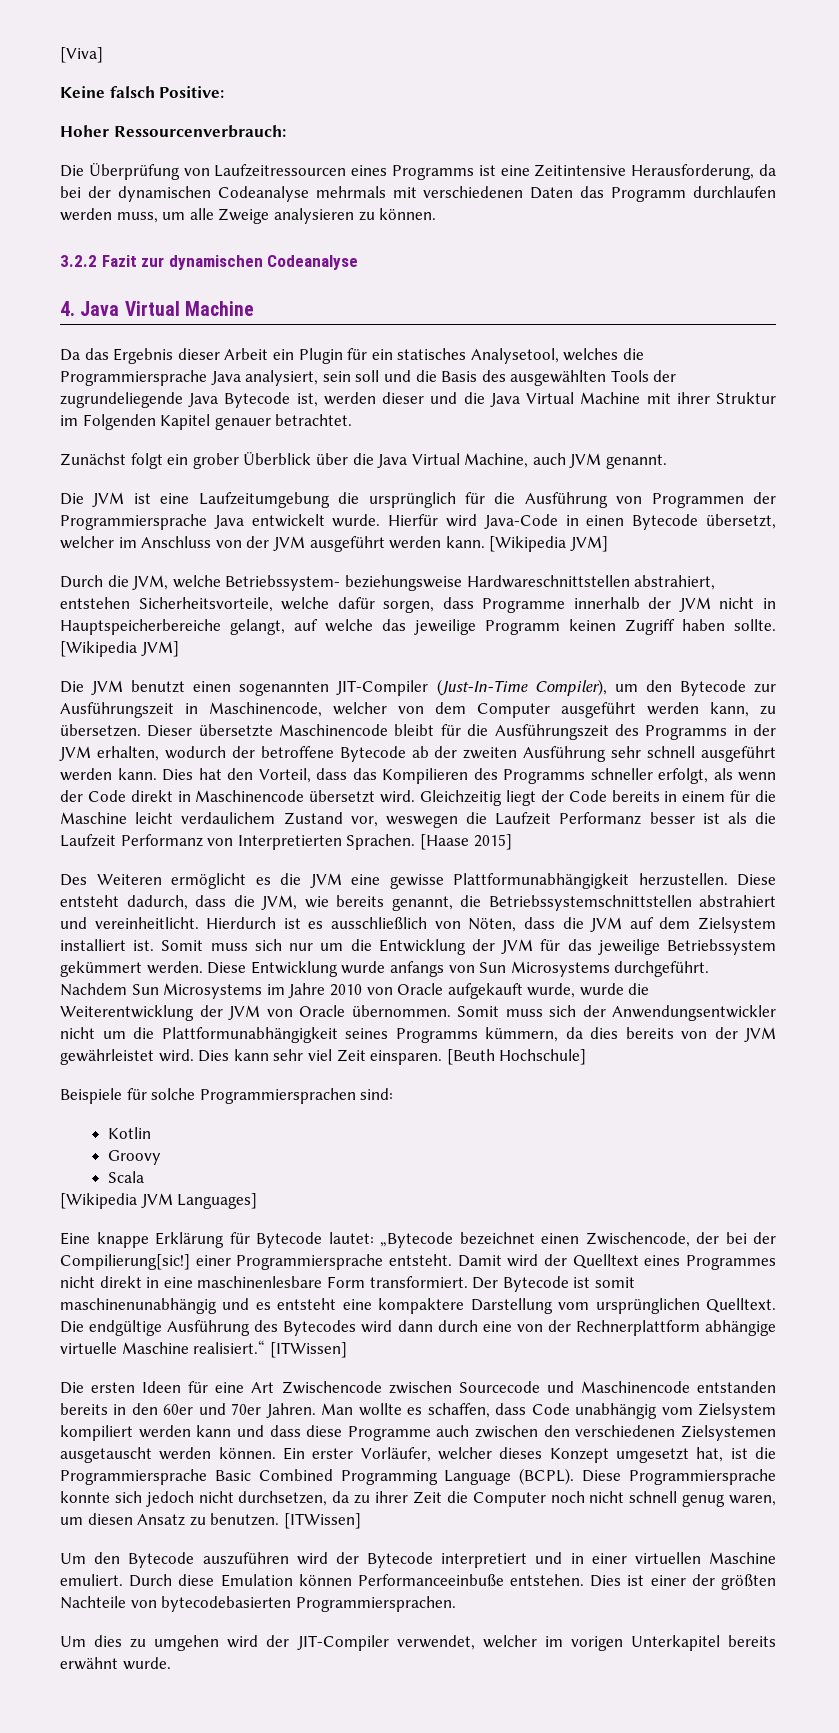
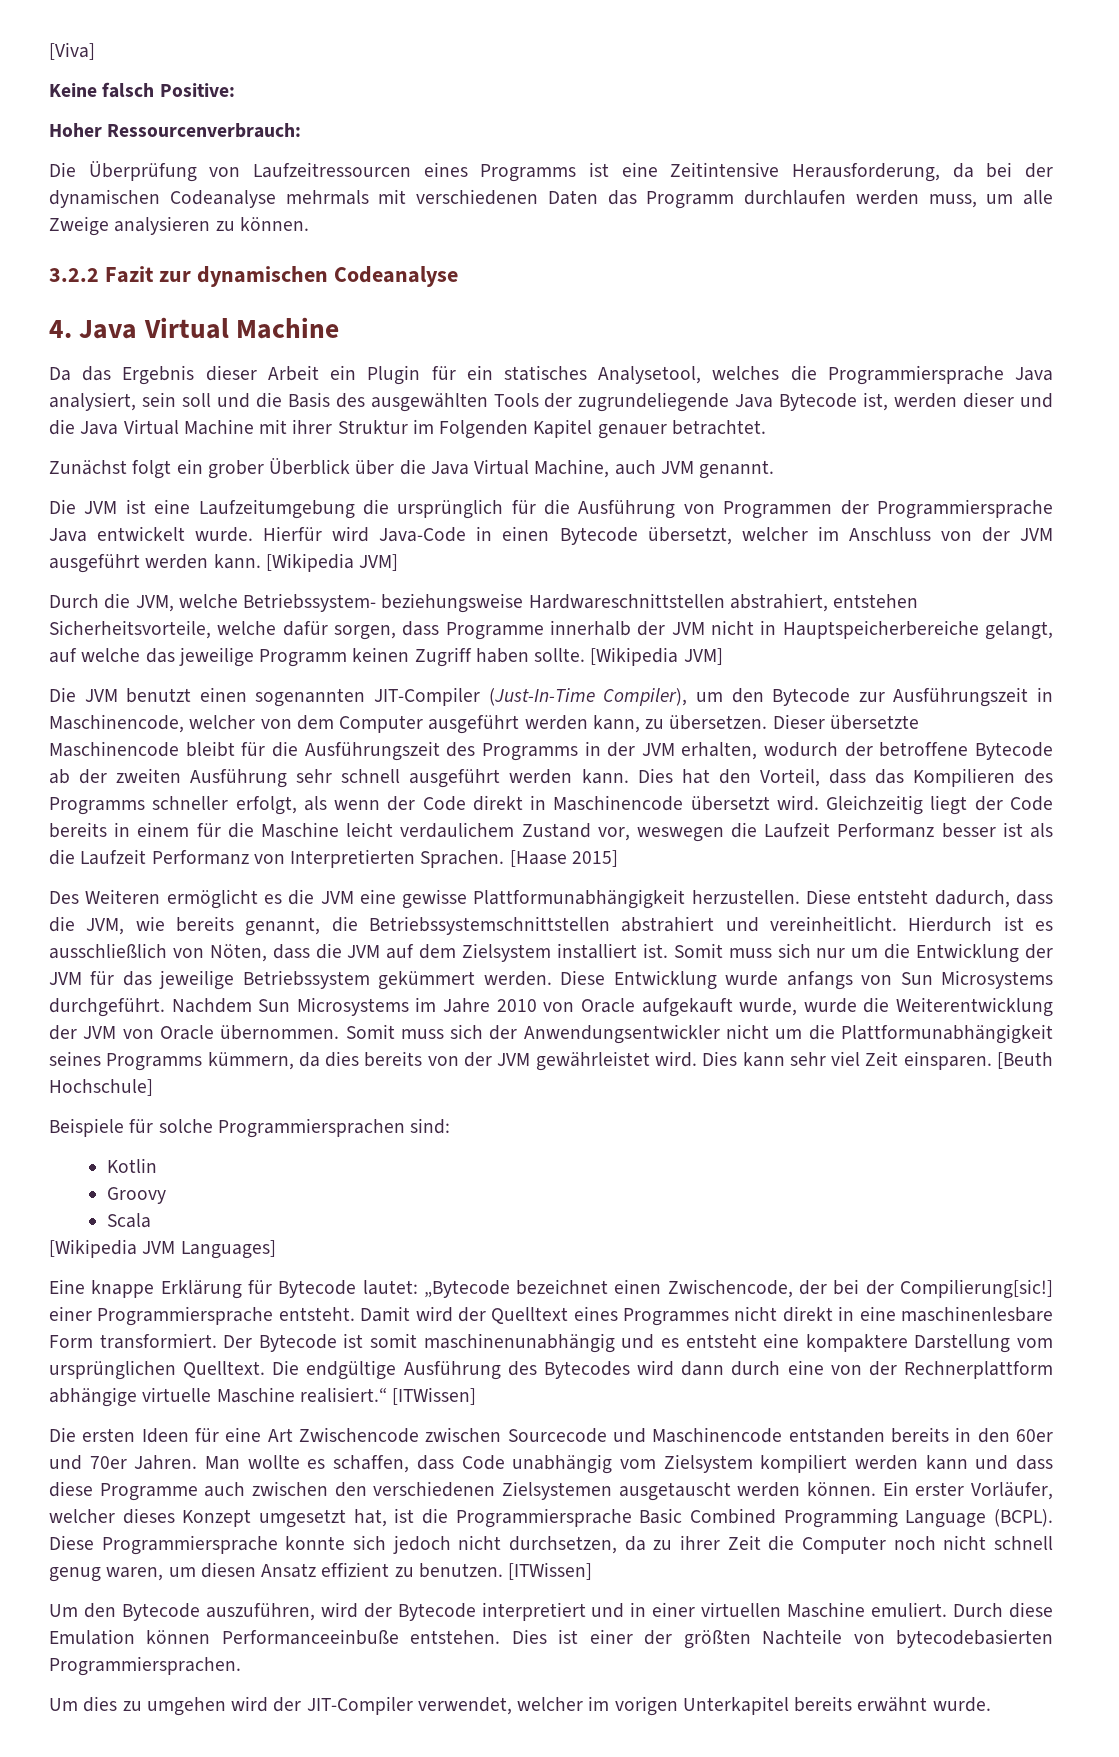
(186, 1520) none -> [321,1562,390,1577] effizient
[202,1552,289,1565] auszuführen -> [205,1603,315,1621] auszuführen,

